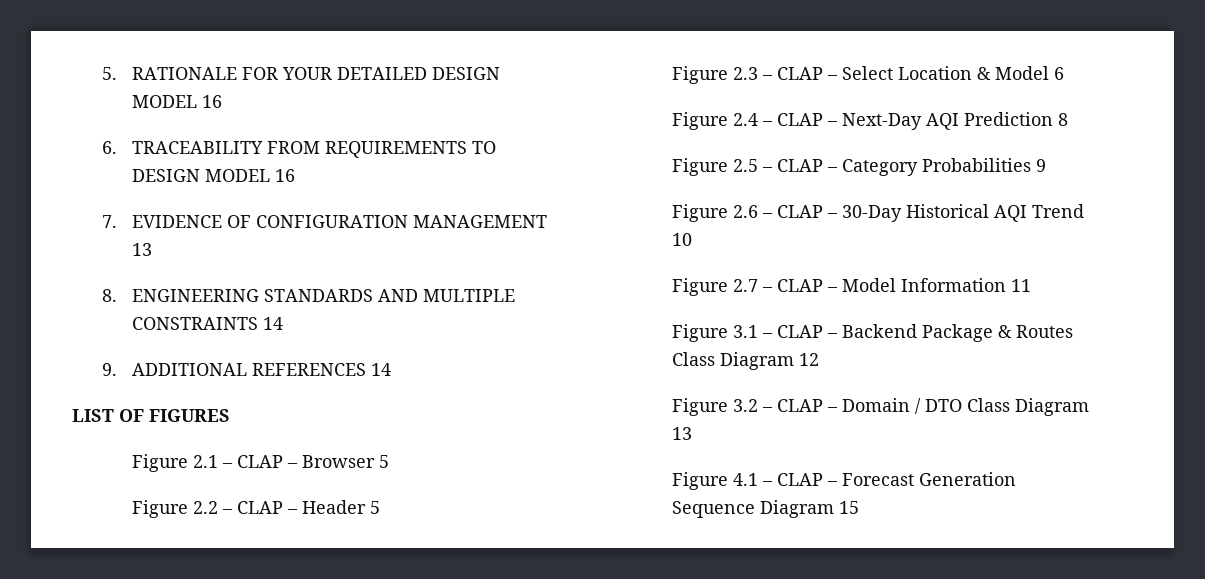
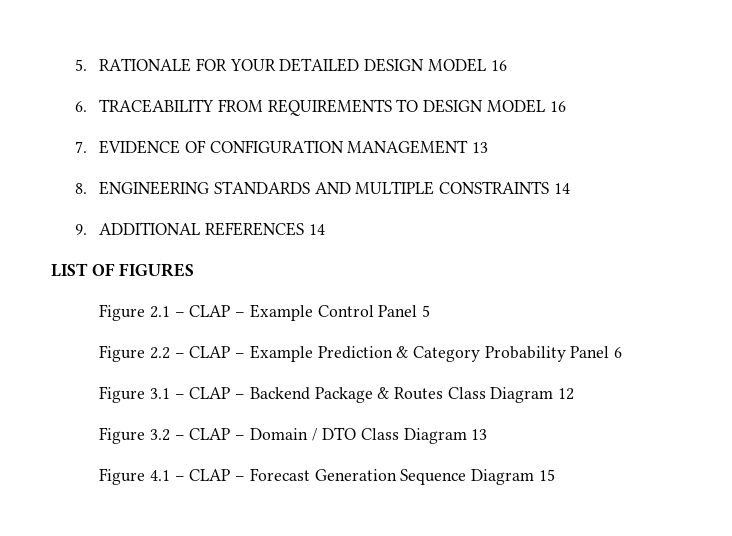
[301,455,375,468] Browser -> [249,304,418,321] Example Control Panel
[301,500,380,514] [671,66,1064,84] [671,112,1068,130] [671,158,1046,176] [671,204,1084,222] [671,233,692,246] [671,278,1031,296] Header 5 // Figure 2.3 – CLAP – Select Location & Model 6 // Figure 2.4 – CLAP – Next-Day AQI Prediction 8 // Figure 2.5 – CLAP – Category Probabilities 9 // Figure 2.6 – CLAP – 30-Day Historical AQI Trend 10 // Figure 2.7 – CLAP – Model Information 11 -> [249,345,623,362] Example Prediction & Category Probability Panel 6

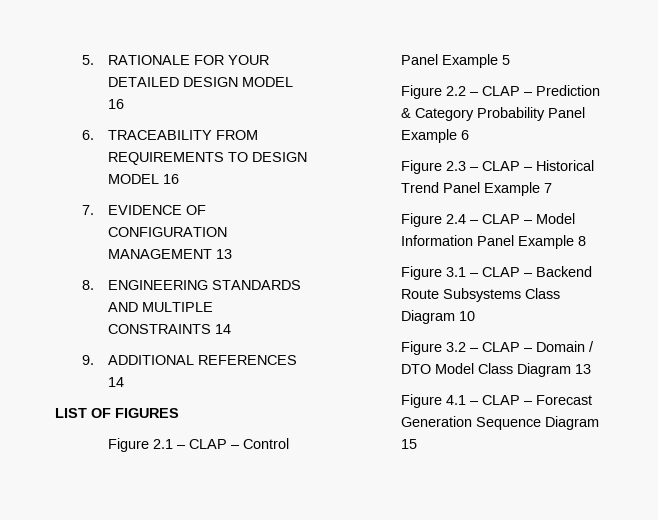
[249,304,313,321] Example -> (241, 447) none
(418, 311) none -> [442,54,499,68] Example
[249,345,313,362] Example -> (534, 94) none
(610, 352) none -> [401,129,458,143] Example
(623, 352) none -> [401,160,595,174] [401,182,553,196] [401,213,576,227] [401,235,587,249] // Figure 2.3 – CLAP – Historical Trend Panel Example 7 // Figure 2.4 – CLAP – Model Information Panel Example 8
[314,387,575,403] Package & Routes Class Diagram 12 -> [401,288,561,302] [401,310,476,324] Route Subsystems Class Diagram 10
(357, 433) none -> [435,363,475,374] Model

